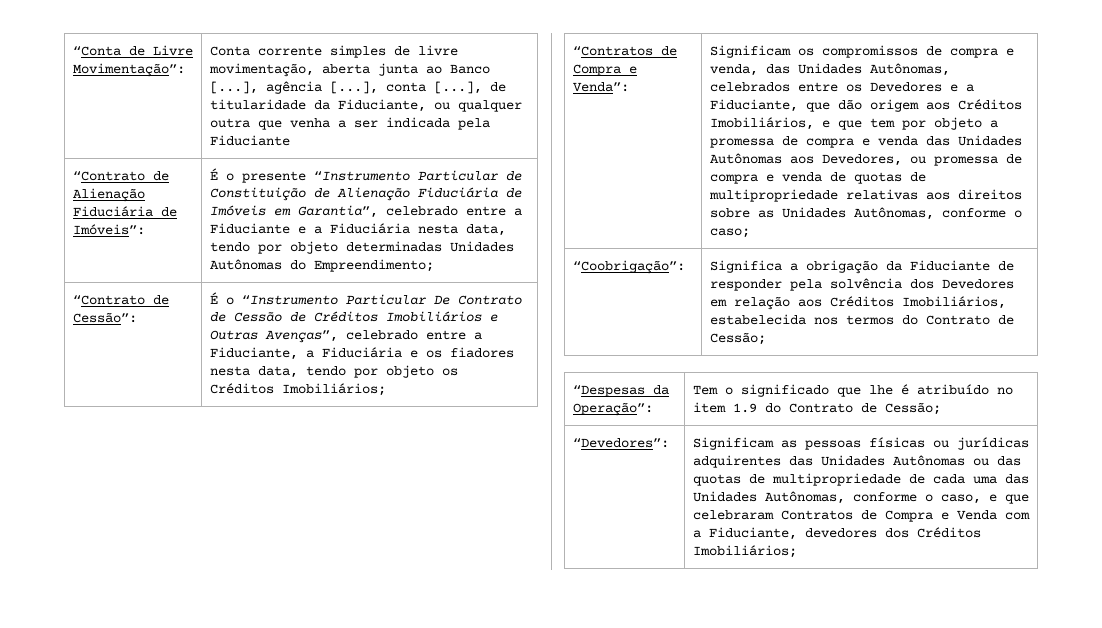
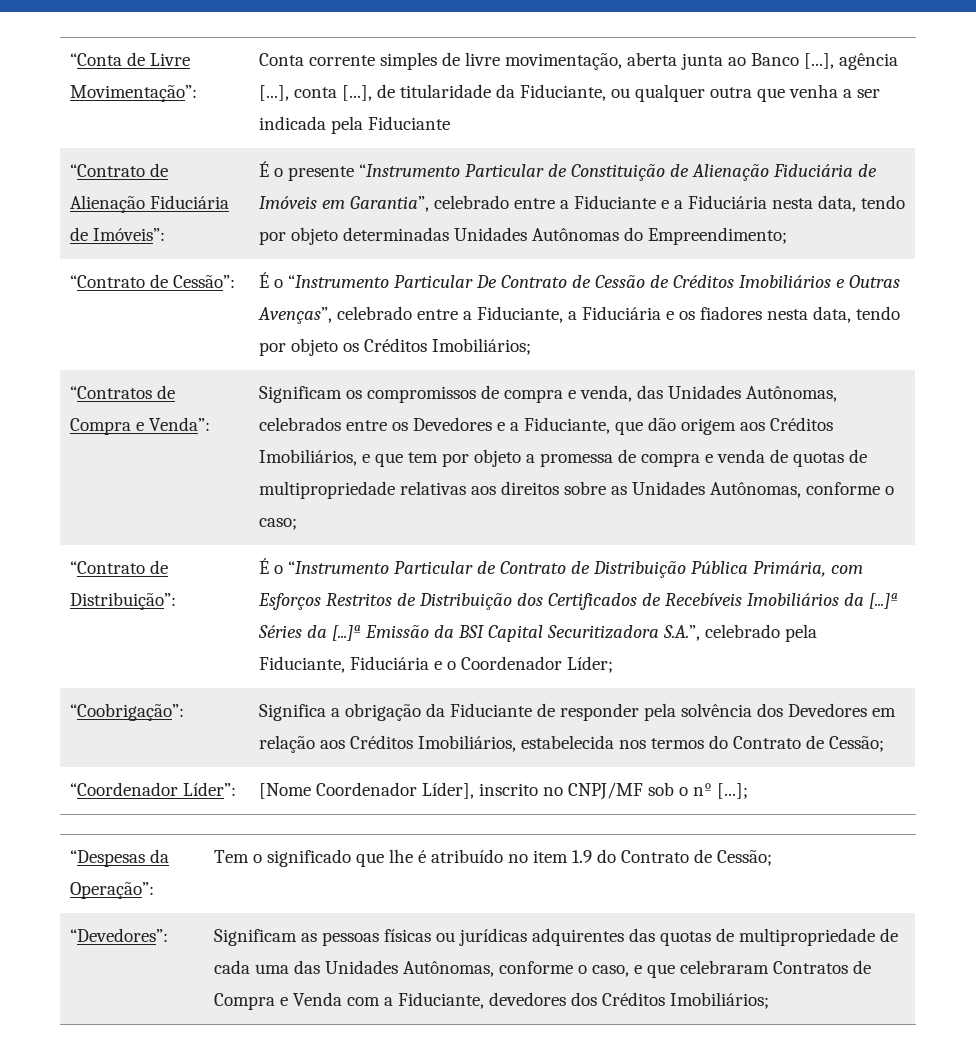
[925,135,1022,146] [709,153,1022,166] [709,172,822,184] das Unidades Autônomas aos Devedores, ou promessa de compra e venda -> (766, 456) none
(750, 233) none -> [70,560,169,574] [70,592,177,610] [259,558,864,578] [258,592,899,610] [258,624,818,642] [259,656,614,673] // “Contrato de Distribuição”: | É o “Instrumento Particular de Contrato de Distribuição Pública Primária, com Esforços Restritos de Distribuição dos Certificados de Recebíveis Imobiliários da [...]ª Séries da [...]ª Emissão da BSI Capital Securitizadora S.A.”, celebrado pela Fiduciante, Fiduciária e o Coordenador Líder;
(766, 338) none -> [70,782,237,796] [259,782,749,800] // “Coordenador Líder”: | [Nome Coordenador Líder], inscrito no CNPJ/MF sob o nº [...];
[820,455,1021,466] Unidades Autônomas ou das -> (656, 935) none

